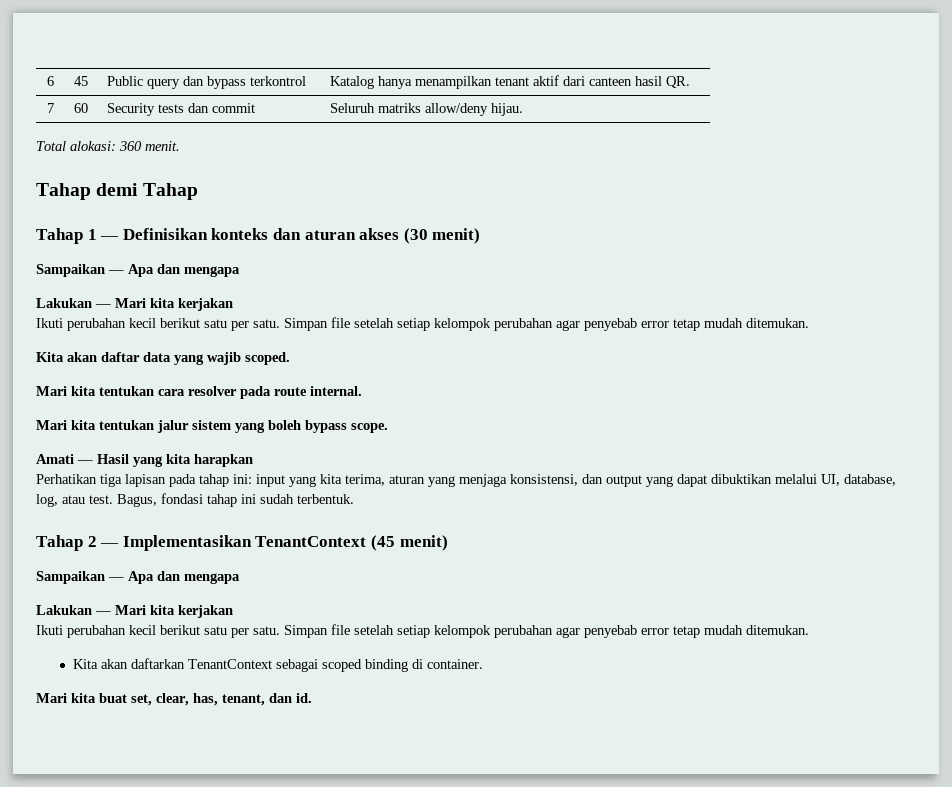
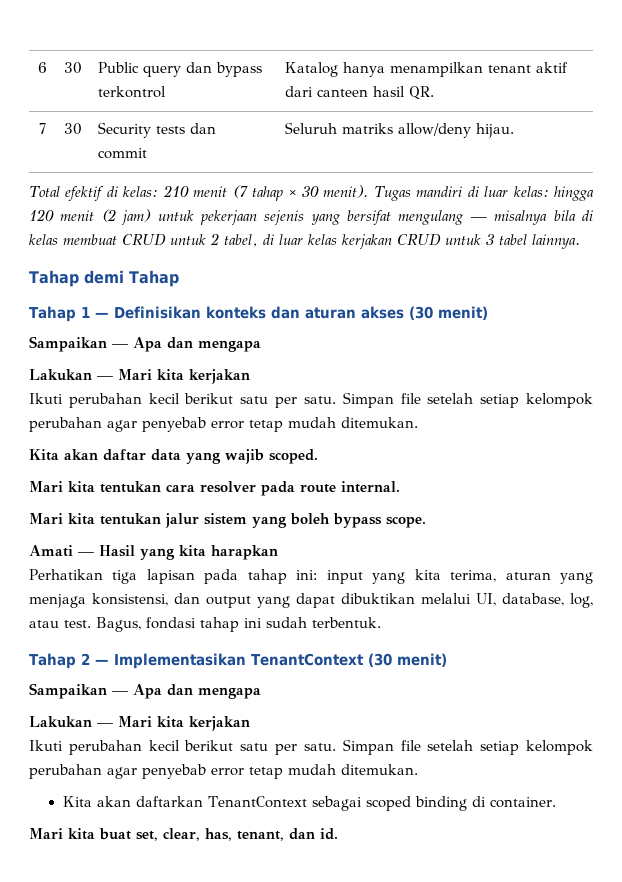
[73,76,88,86] 45 -> [64,62,82,74] 30
[73,103,88,113] 60 -> [64,123,82,135] 30
[70,141,180,151] alokasi: 360 menit. -> [65,185,594,201] [29,209,593,225] [29,233,580,249] efektif di kelas: 210 menit (7 tahap × 30 menit). Tugas mandiri di luar kelas: hingga 120 menit (2 jam) untuk pekerjaan sejenis yang bersifat mengulang — misalnya bila di kelas membuat CRUD untuk 2 tabel, di luar kelas kerjakan CRUD untuk 3 tabel lainnya.
[370,535,395,551] (45 -> [367,653,392,667] (30

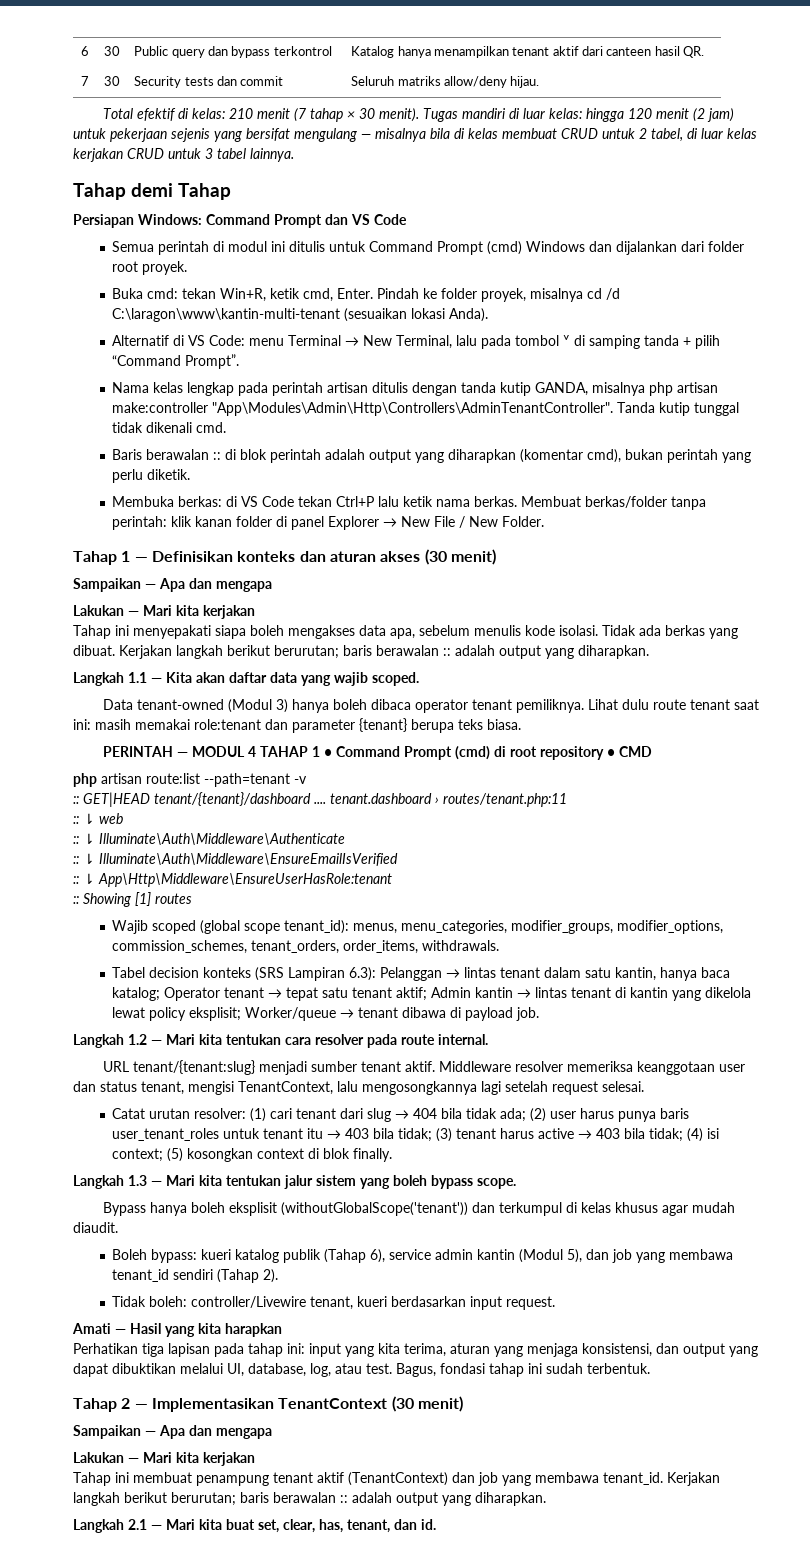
(179, 278) none -> [73,214,407,228] [112,241,745,255] [112,261,188,275] [112,288,621,302] [112,308,489,322] [112,335,721,349] [112,354,240,369] [112,382,719,396] [112,402,740,416] [112,422,227,433] [112,449,752,463] [112,469,191,483] [112,496,707,510] [112,516,545,530] // Persiapan Windows: Command Prompt dan VS Code // Semua perintah di modul ini ditulis untuk Command Prompt (cmd) Windows dan dijalankan dari folder root proyek. // Buka cmd: tekan Win+R, ketik cmd, Enter. Pindah ke folder proyek, misalnya cd /d C:\laragon\www\kantin-multi-tenant (sesuaikan lokasi Anda). // Alternatif di VS Code: menu Terminal → New Terminal, lalu pada tombol ˅ di samping tanda + pilih “Command Prompt”. // Nama kelas lengkap pada perintah artisan ditulis dengan tanda kutip GANDA, misalnya php artisan make:controller "App\Modules\Admin\Http\Controllers\AdminTenantController". Tanda kutip tunggal tidak dikenali cmd. // Baris berawalan :: di blok perintah adalah output yang diharapkan (komentar cmd), bukan perintah yang perlu diketik. // Membuka berkas: di VS Code tekan Ctrl+P lalu ketik nama berkas. Membuat berkas/folder tanpa perintah: klik kanan folder di panel Explorer → New File / New Folder.
[29,392,593,408] [29,417,418,432] Ikuti perubahan kecil berikut satu per satu. Simpan file setelah setiap kelompok perubahan agar penyebab error tetap mudah ditemukan. // -> [73,625,738,639] [73,645,649,659] [73,672,162,686] Tahap ini menyepakati siapa boleh mengakses data apa, sebelum menulis kode isolasi. Tidak ada berkas yang dibuat. Kerjakan langkah berikut berurutan; baris berawalan :: adalah output yang diharapkan. // Langkah 1.1 —
(318, 456) none -> [103,699,760,713] [73,718,521,733] [103,746,653,760] [73,773,307,787] [73,792,567,807] [73,813,123,824] [73,833,345,845] [73,853,398,866] [73,873,392,887] [73,892,192,907] [112,920,724,934] [112,940,500,954] [112,967,731,981] [112,987,752,1001] [112,1007,540,1021] [73,1034,162,1048] Data tenant-owned (Modul 3) hanya boleh dibaca operator tenant pemiliknya. Lihat dulu route tenant saat ini: masih memakai role:tenant dan parameter {tenant} berupa teks biasa. // PERINTAH — MODUL 4 TAHAP 1 • Command Prompt (cmd) di root repository • CMD // php artisan route:list --path=tenant -v // :: GET|HEAD tenant/{tenant}/dashboard .... tenant.dashboard › routes/tenant.php:11 // :: ⇂ web // :: ⇂ Illuminate\Auth\Middleware\Authenticate // :: ⇂ Illuminate\Auth\Middleware\EnsureEmailIsVerified // :: ⇂ App\Http\Middleware\EnsureUserHasRole:tenant // :: Showing [1] routes // Wajib scoped (global scope tenant_id): menus, menu_categories, modifier_groups, modifier_options, commission_schemes, tenant_orders, order_items, withdrawals. // Tabel decision konteks (SRS Lampiran 6.3): Pelanggan → lintas tenant dalam satu kantin, hanya baca katalog; Operator tenant → tepat satu tenant aktif; Admin kantin → lintas tenant di kantin yang dikelola lewat policy eksplisit; Worker/queue → tenant dibawa di payload job. // Langkah 1.2 —
(400, 487) none -> [103,1060,746,1075] [73,1081,644,1095] [112,1108,690,1122] [112,1128,720,1142] [112,1148,393,1162] [73,1175,162,1189] URL tenant/{tenant:slug} menjadi sumber tenant aktif. Middleware resolver memeriksa keanggotaan user dan status tenant, mengisi TenantContext, lalu mengosongkannya lagi setelah request selesai. // Catat urutan resolver: (1) cari tenant dari slug → 404 bila tidak ada; (2) user harus punya baris user_tenant_roles untuk tenant itu → 403 bila tidak; (3) tenant harus active → 403 bila tidak; (4) isi context; (5) kosongkan context di blok finally. // Langkah 1.3 —
(426, 522) none -> [103,1202,736,1216] [73,1222,118,1233] [112,1249,734,1263] [112,1269,279,1283] [112,1296,556,1310] // Bypass hanya boleh eksplisit (withoutGlobalScope('tenant')) dan terkumpul di kelas khusus agar mudah diaudit. // Boleh bypass: kueri katalog publik (Tahap 6), service admin kantin (Modul 5), dan job yang membawa tenant_id sendiri (Tahap 2). // Tidak boleh: controller/Livewire tenant, kueri berdasarkan input request.
[29,739,593,755] [29,764,418,779] [62,796,556,811] Ikuti perubahan kecil berikut satu per satu. Simpan file setelah setiap kelompok perubahan agar penyebab error tetap mudah ditemukan. // Kita akan daftarkan TenantContext sebagai scoped binding di container. // -> [73,1472,720,1486] [73,1492,546,1506] [73,1519,162,1533] Tahap ini membuat penampung tenant aktif (TenantContext) dan job yang membawa tenant_id. Kerjakan langkah berikut berurutan; baris berawalan :: adalah output yang diharapkan. // Langkah 2.1 —

